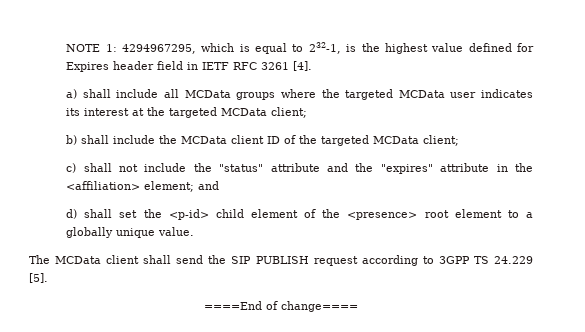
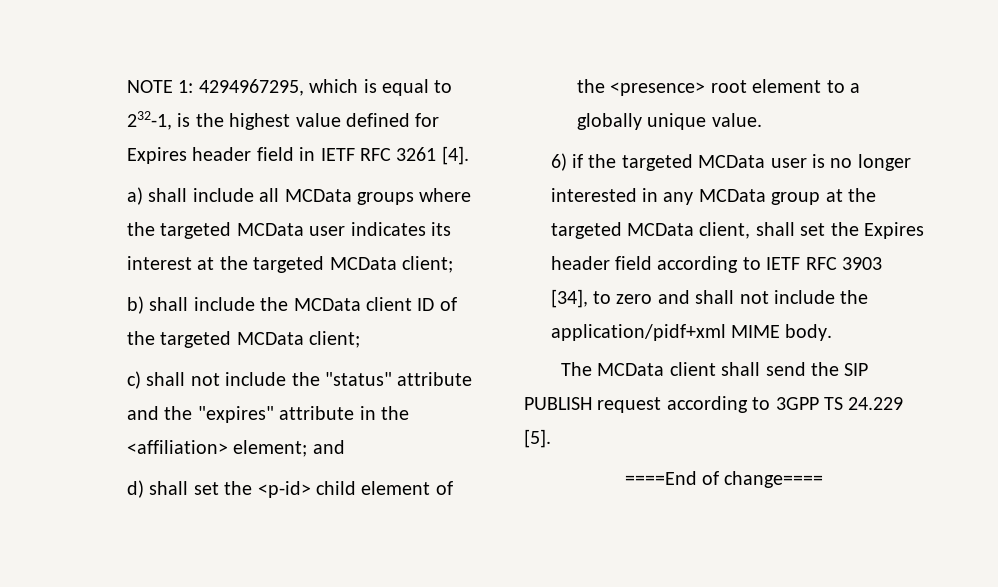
(195, 231) none -> [550,153,911,171] [550,188,876,205] [550,222,924,239] [550,256,882,273] [550,289,869,308] [550,324,833,341] // 6) if the targeted MCData user is no longer interested in any MCData group at the targeted MCData client, shall set the Expires header field according to IETF RFC 3903 [34], to zero and shall not include the application/pidf+xml MIME body.

